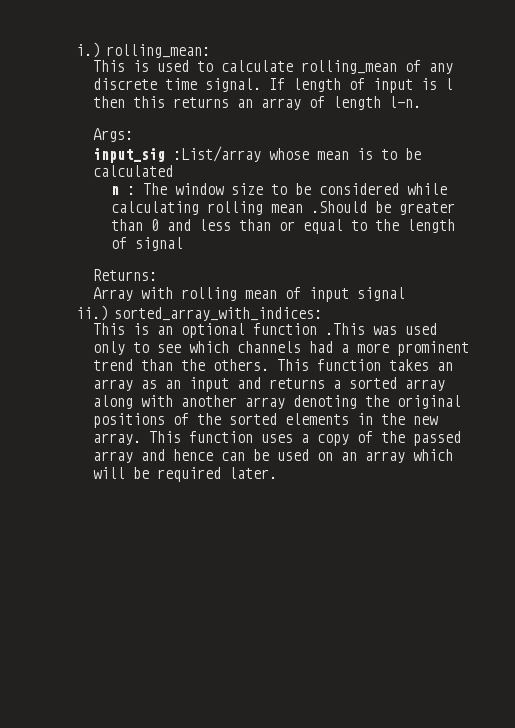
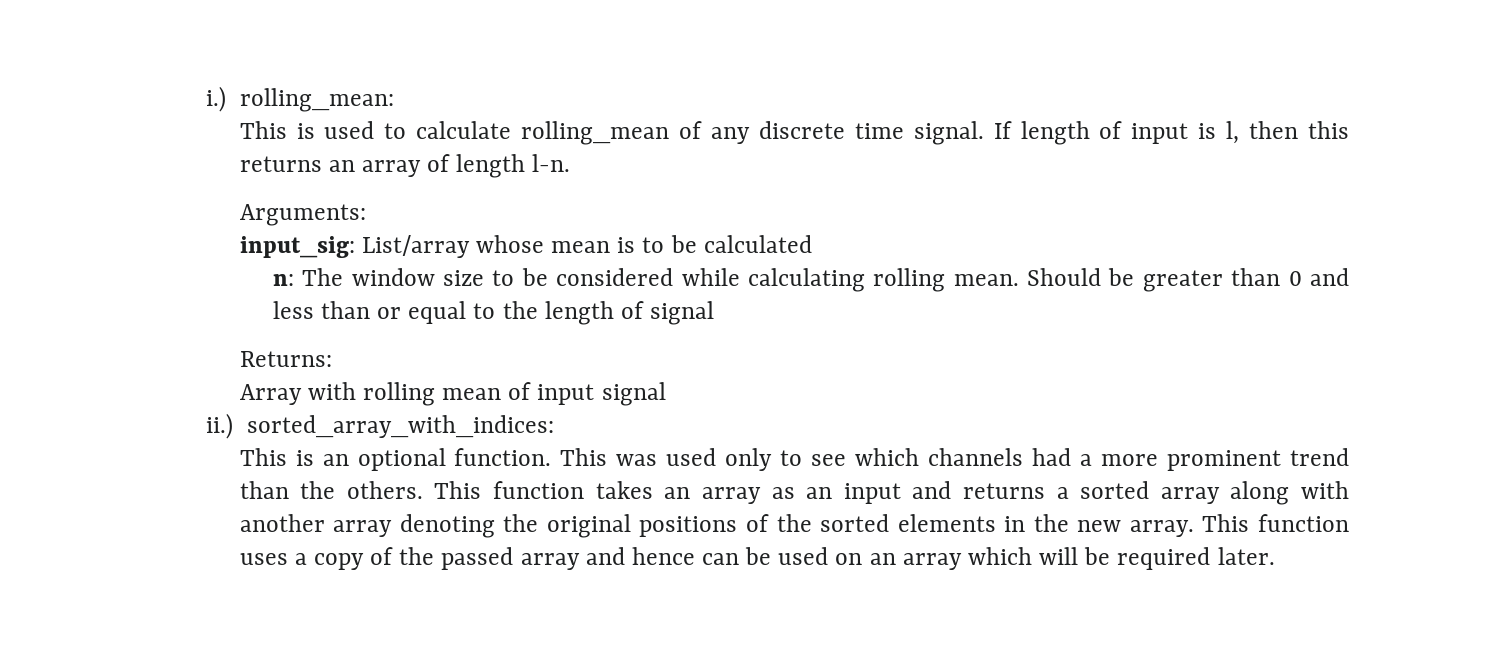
[445,78,454,90] l -> [1226,121,1240,144] l,
[93,128,134,142] [93,146,262,163] Args: // input_sig :List/array -> [239,204,366,226] [239,235,470,258] Arguments: // input_sig: List/array
[110,186,135,195] n : -> [272,274,294,286] n:
[270,201,367,213] mean .Should -> [953,268,1102,286] mean. Should
[253,323,366,335] function .This -> [454,448,608,466] function. This

